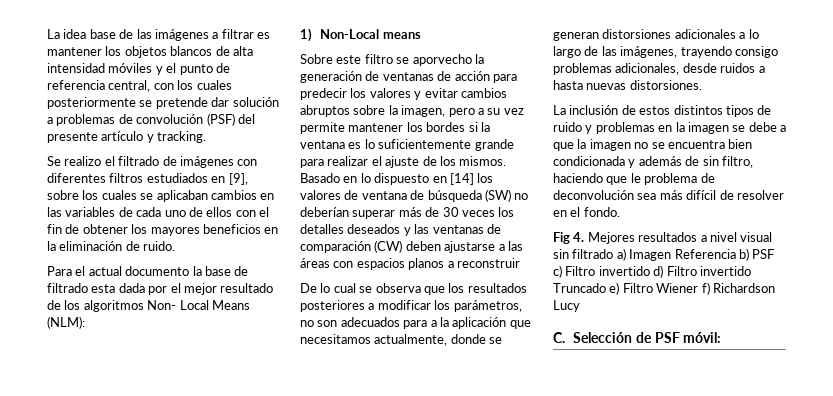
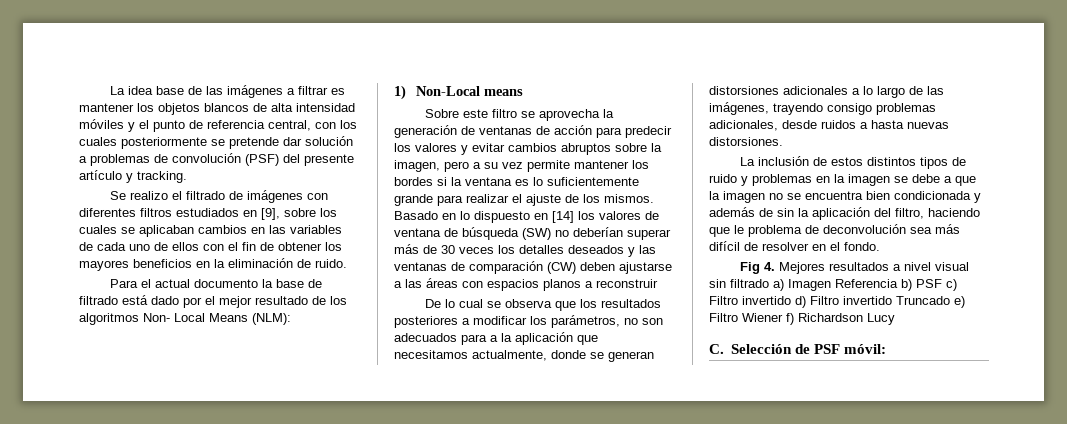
[91,283,145,293] esta dada -> [122,295,179,305] está dado
[412,54,472,66] aporvecho -> [538,109,600,121] aprovecha
(719, 161) none -> [798,207,891,220] la aplicación del

